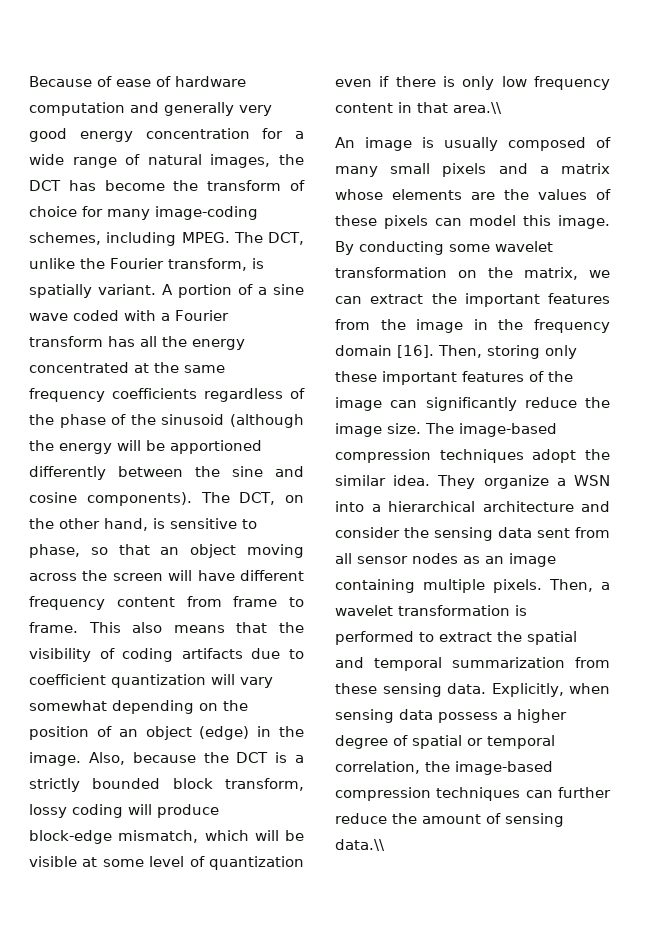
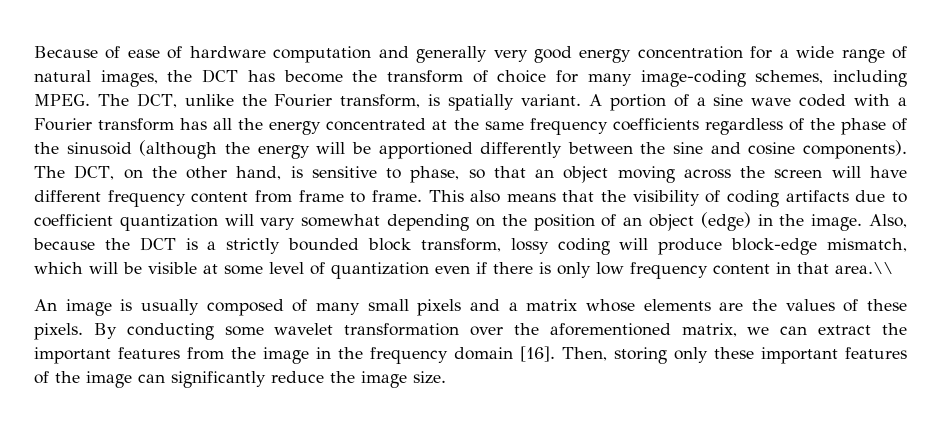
[384,215,610,229] pixels can model this image. -> [34,323,83,340] pixels.
[458,267,513,278] on the -> [470,323,671,336] over the aforementioned
[425,423,557,437] [335,449,610,463] [335,475,610,489] [335,501,610,512] [335,527,610,541] [335,553,556,567] [335,579,610,593] [335,605,527,616] [335,631,577,645] [335,657,610,671] [335,683,610,697] [335,709,567,723] [335,735,555,749] [335,761,553,775] [335,787,611,801] [335,813,564,827] [335,839,385,851] The image-based compression techniques adopt the similar idea. They organize a WSN into a hierarchical architecture and consider the sensing data sent from all sensor nodes as an image containing multiple pixels. Then, a wavelet transformation is performed to extract the spatial and temporal summarization from these sensing data. Explicitly, when sensing data possess a higher degree of spatial or temporal correlation, the image-based compression techniques can further reduce the amount of sensing data.\\ -> (446, 377) none

